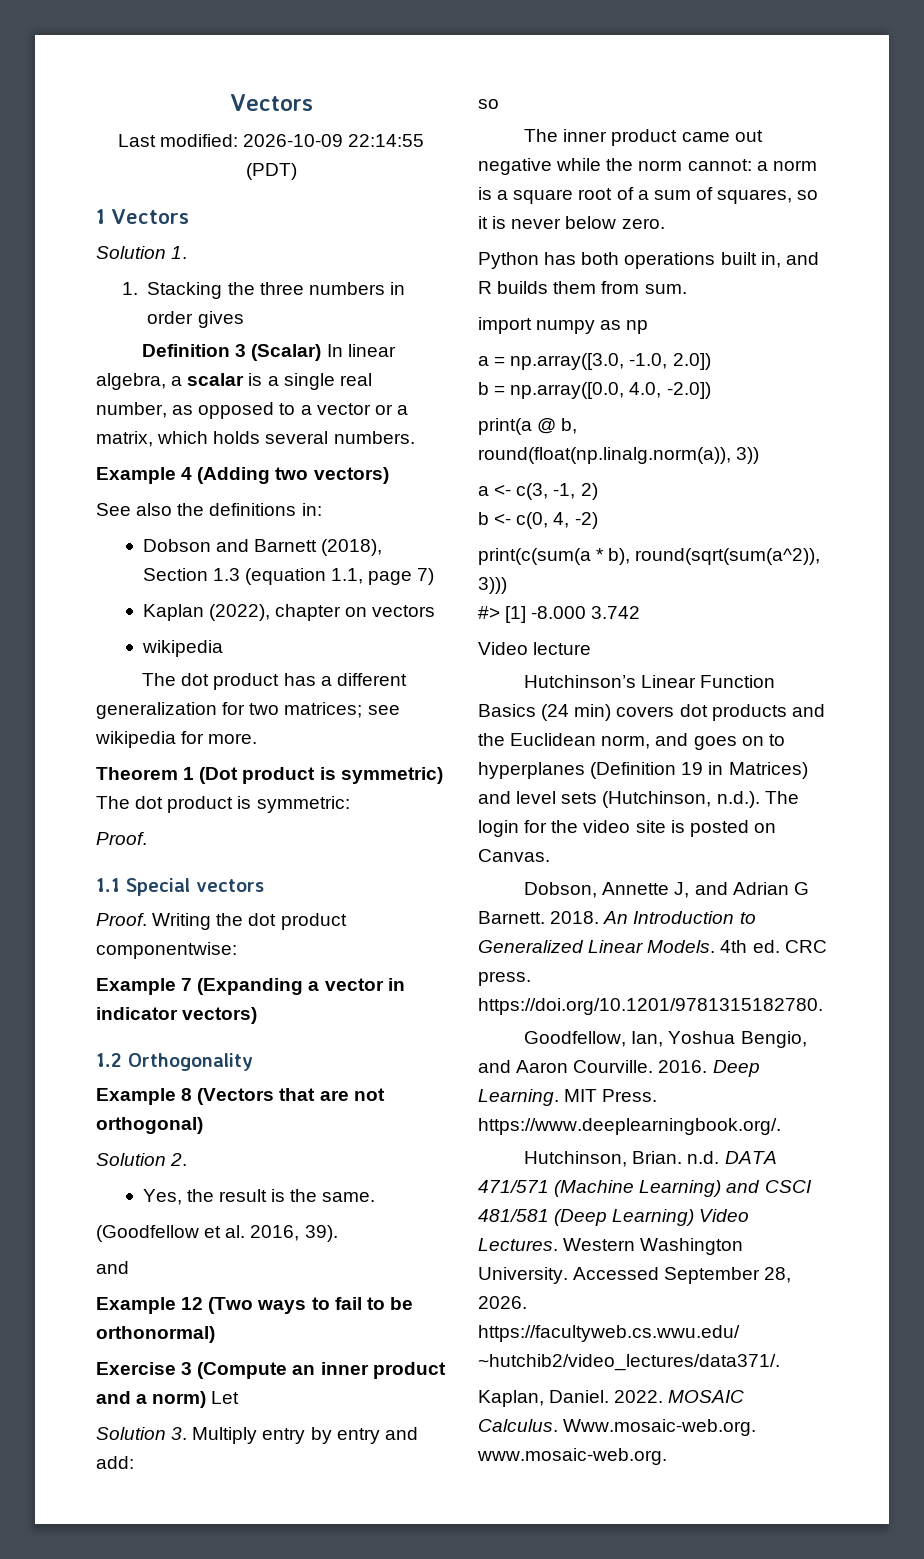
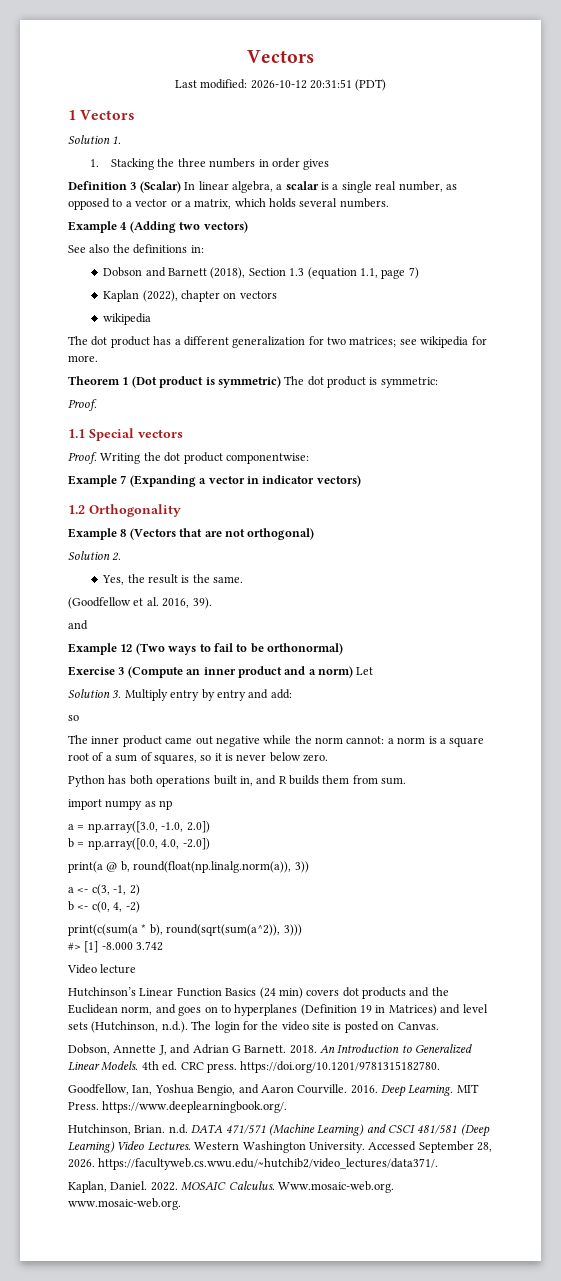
[243,134,425,147] 2026-10-09 22:14:55 -> [250,79,352,89] 2026-10-12 20:31:51

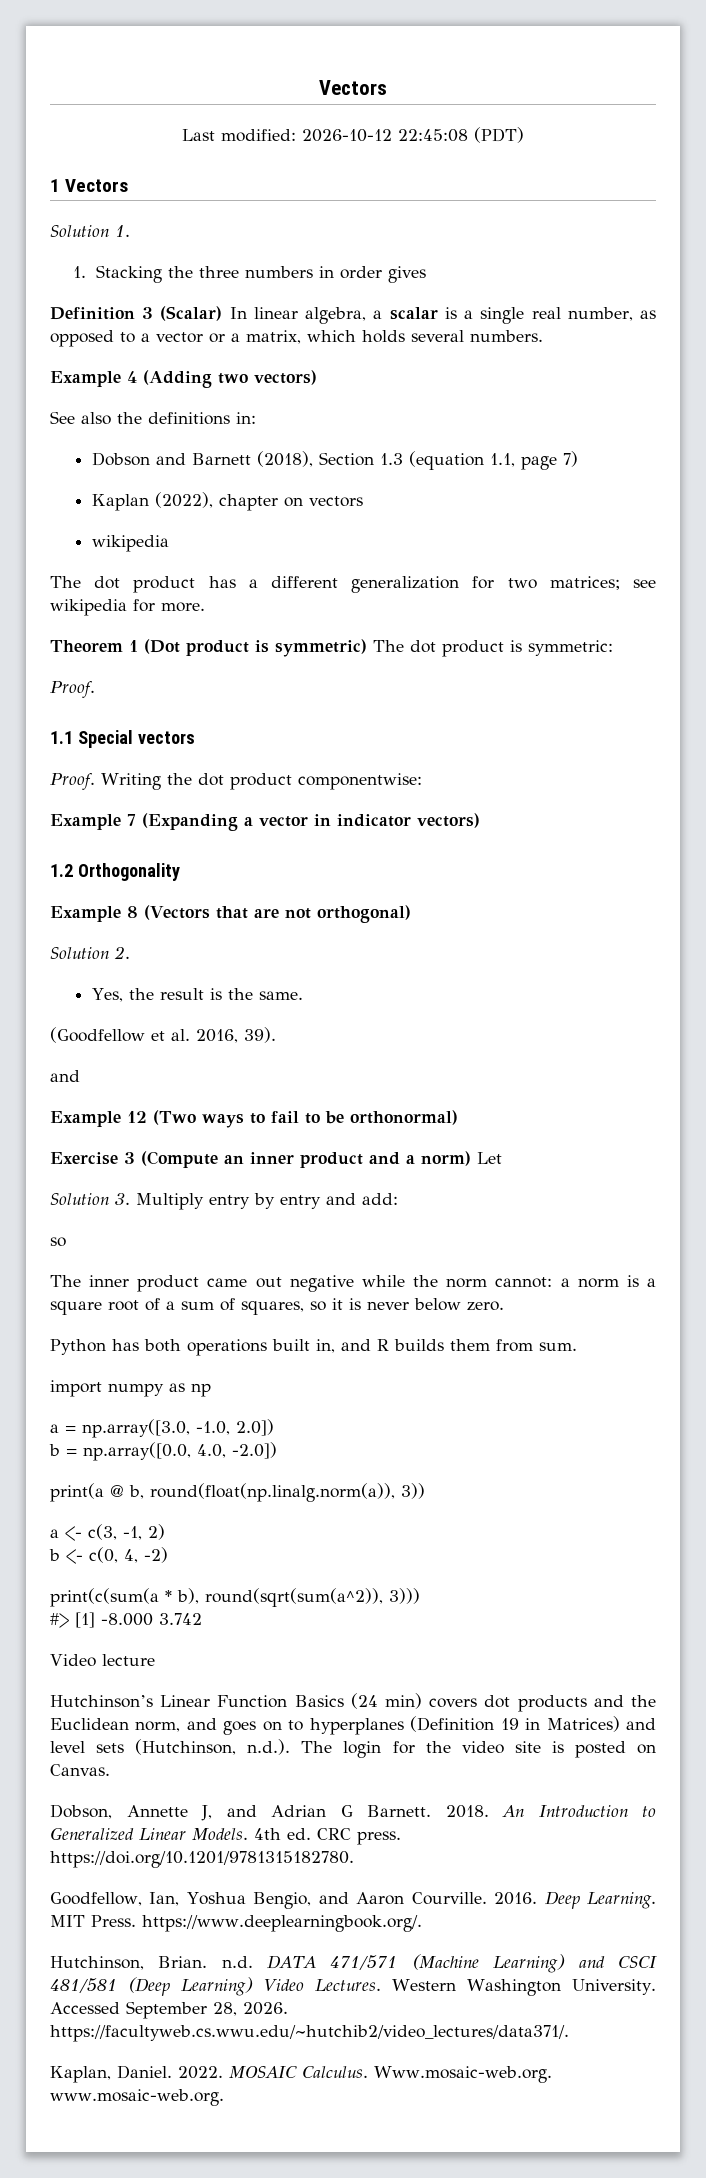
[309,79,352,89] 20:31:51 -> [398,129,468,142] 22:45:08

